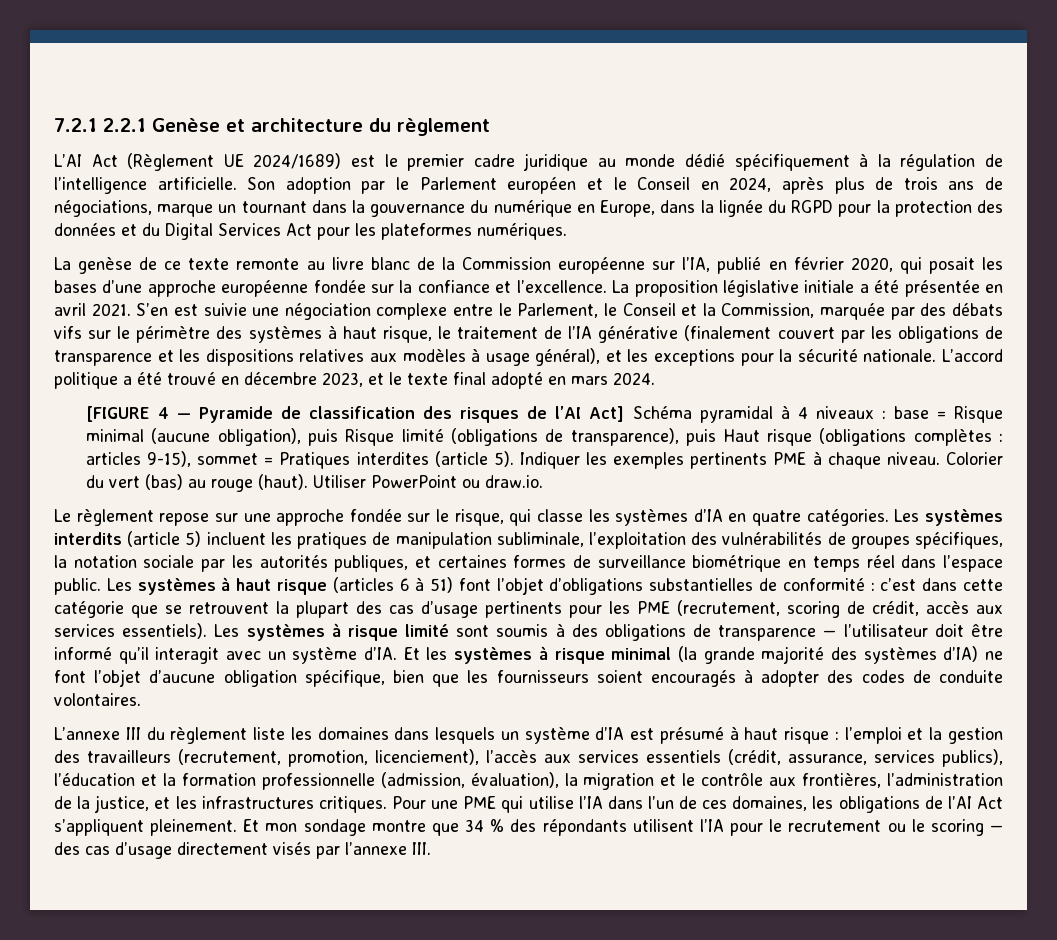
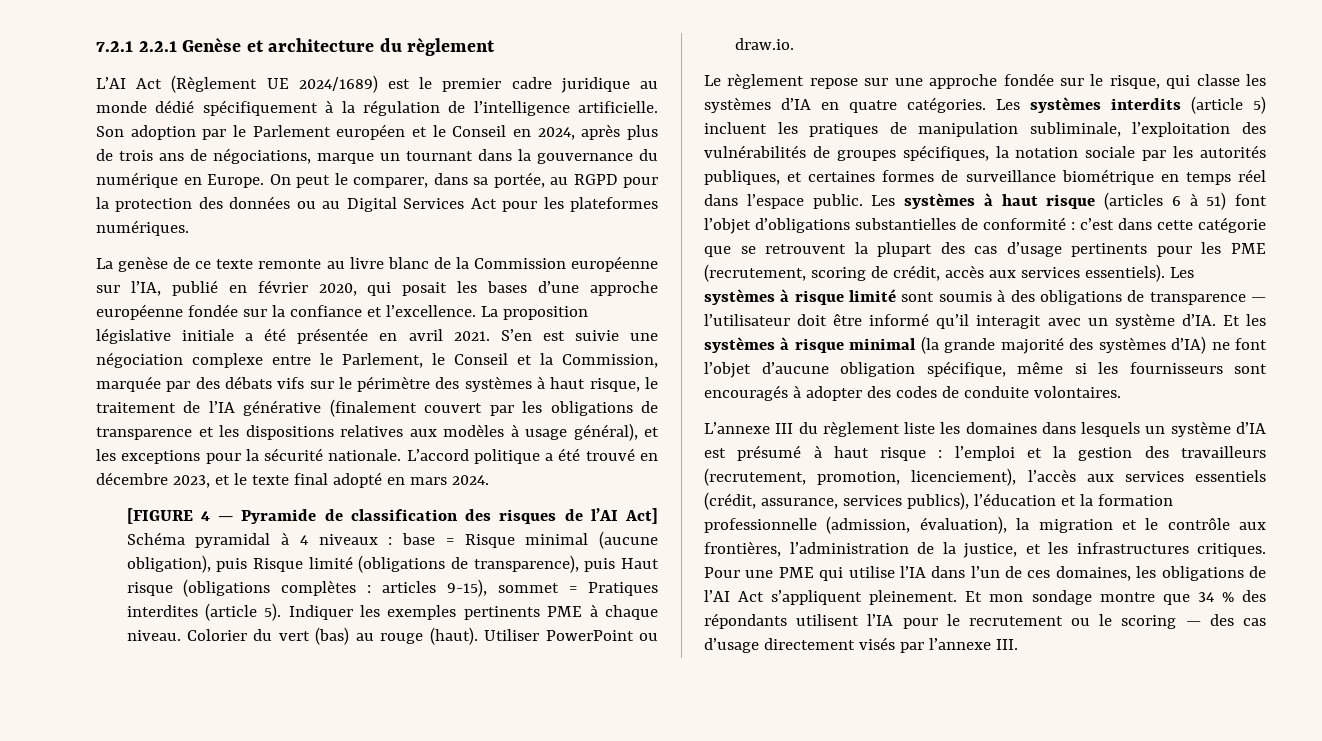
[600,200,786,217] Europe, dans la lignée du -> [207,172,568,188] Europe. On peut le comparer, dans sa portée, au
[121,223,160,236] et du -> [296,201,341,209] ou au
[392,670,460,687] bien que -> [1017,362,1087,374] même si
[596,670,643,683] soient -> [1234,364,1267,374] sont

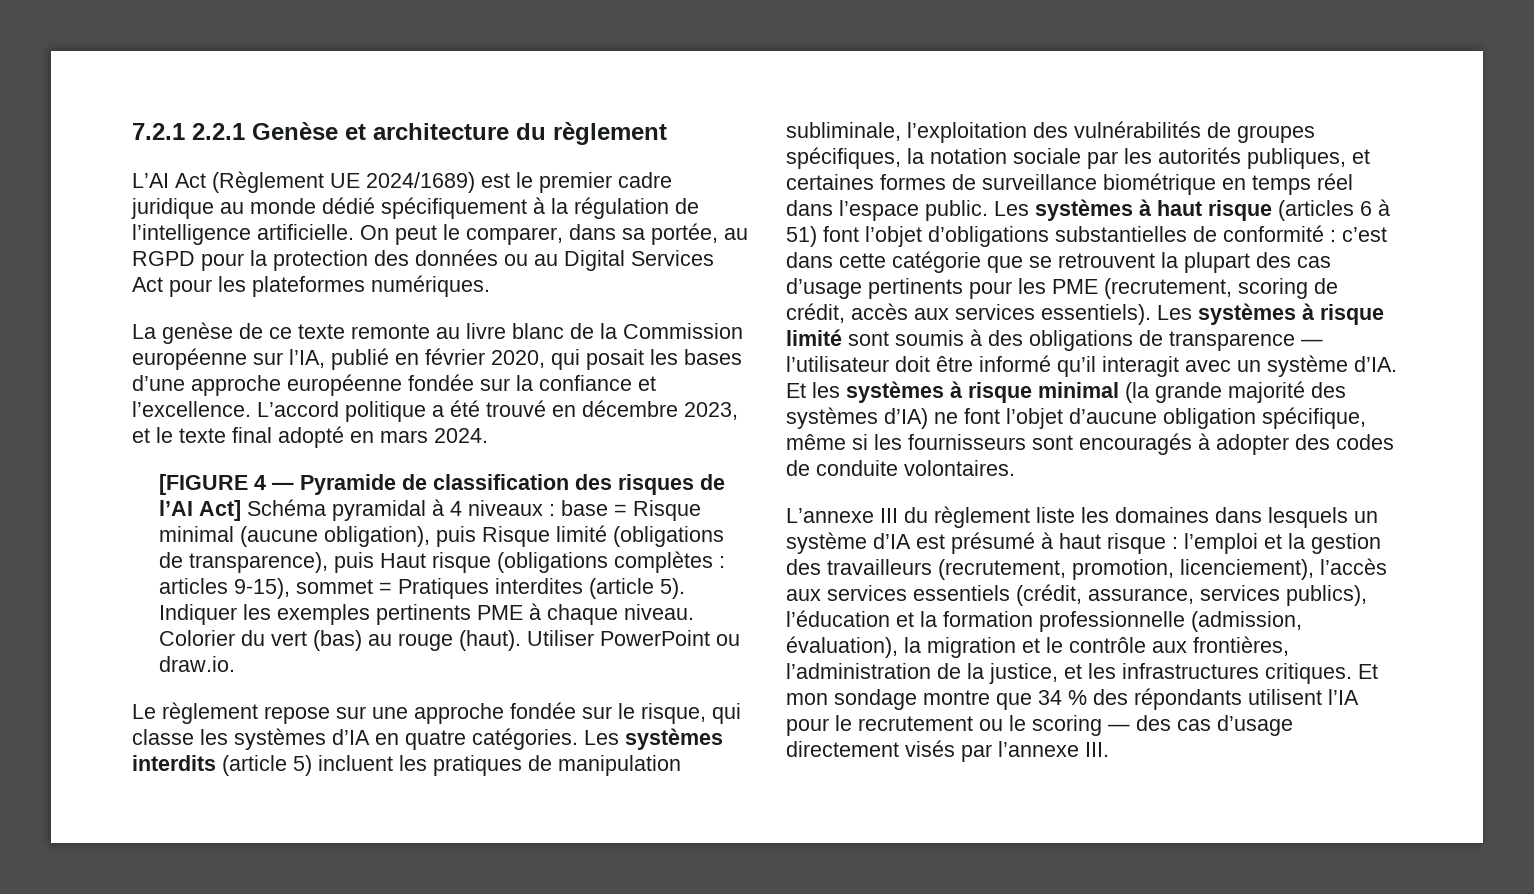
[96,124,658,140] [96,148,658,164] [96,172,264,188] Son adoption par le Parlement européen et le Conseil en 2024, après plus de trois ans de négociations, marque un tournant dans la gouvernance du numérique en Europe. -> (354, 232) none
[480,306,588,320] [96,328,658,344] [96,352,658,368] [96,376,658,392] [96,399,658,417] [96,423,659,441] [96,448,402,464] La proposition législative initiale a été présentée en avril 2021. S’en est suivie une négociation complexe entre le Parlement, le Conseil et la Commission, marquée par des débats vifs sur le périmètre des systèmes à haut risque, le traitement de l’IA générative (finalement couvert par les obligations de transparence et les dispositions relatives aux modèles à usage général), et les exceptions pour la sécurité nationale. -> (251, 409) none
[704,566,1266,581] [704,590,958,605] Pour une PME qui utilise l’IA dans l’un de ces domaines, les obligations de l’AI Act s’appliquent pleinement. -> (1352, 673) none

